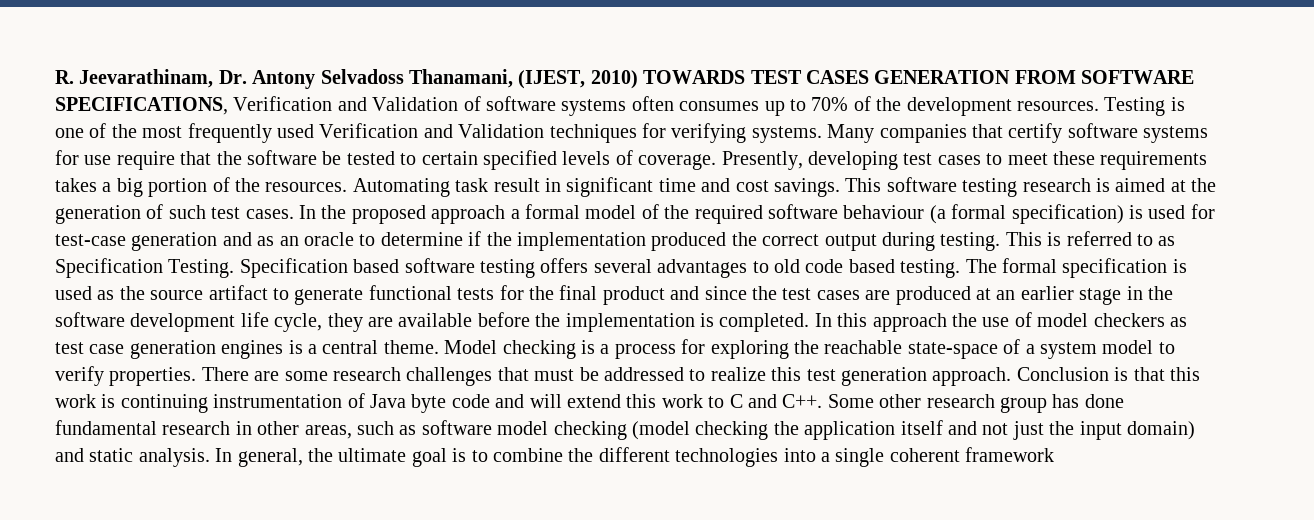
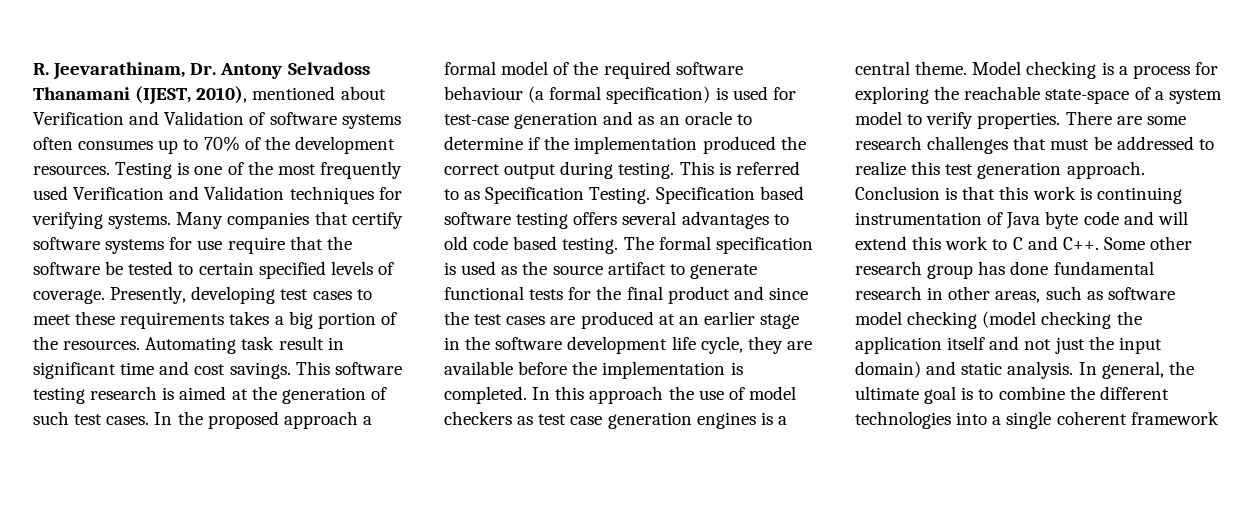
[409,69,1195,89] [55,97,228,115] Thanamani, (IJEST, 2010) TOWARDS TEST CASES GENERATION FROM SOFTWARE SPECIFICATIONS, -> [33,86,386,105] Thanamani (IJEST, 2010), mentioned about

